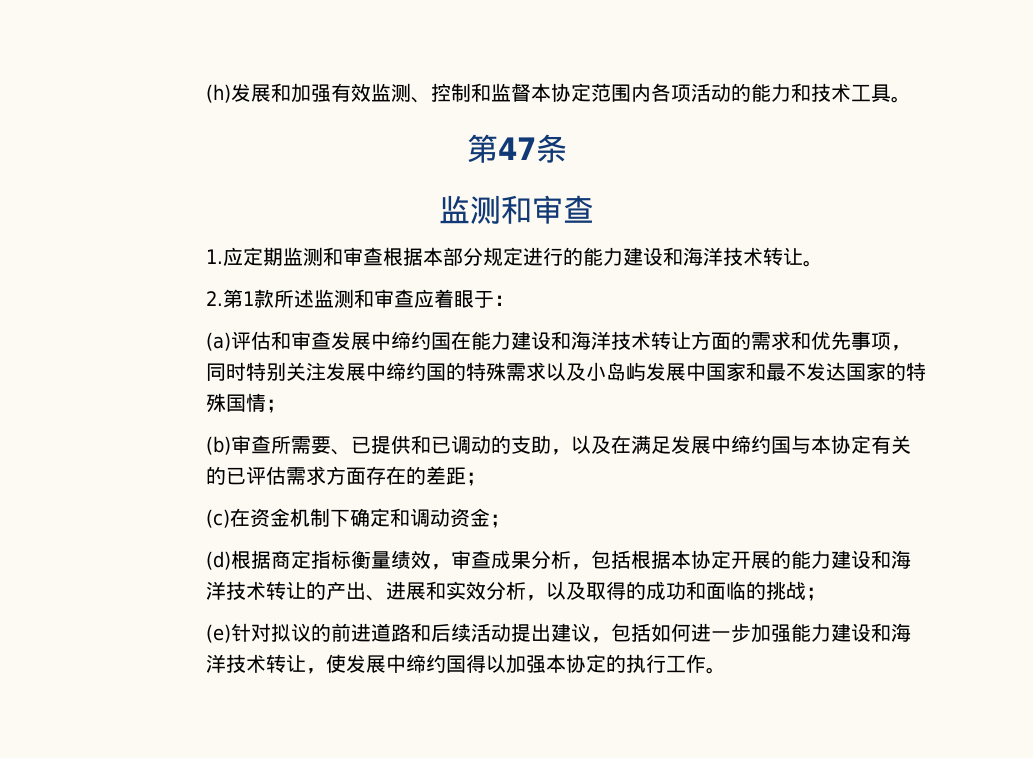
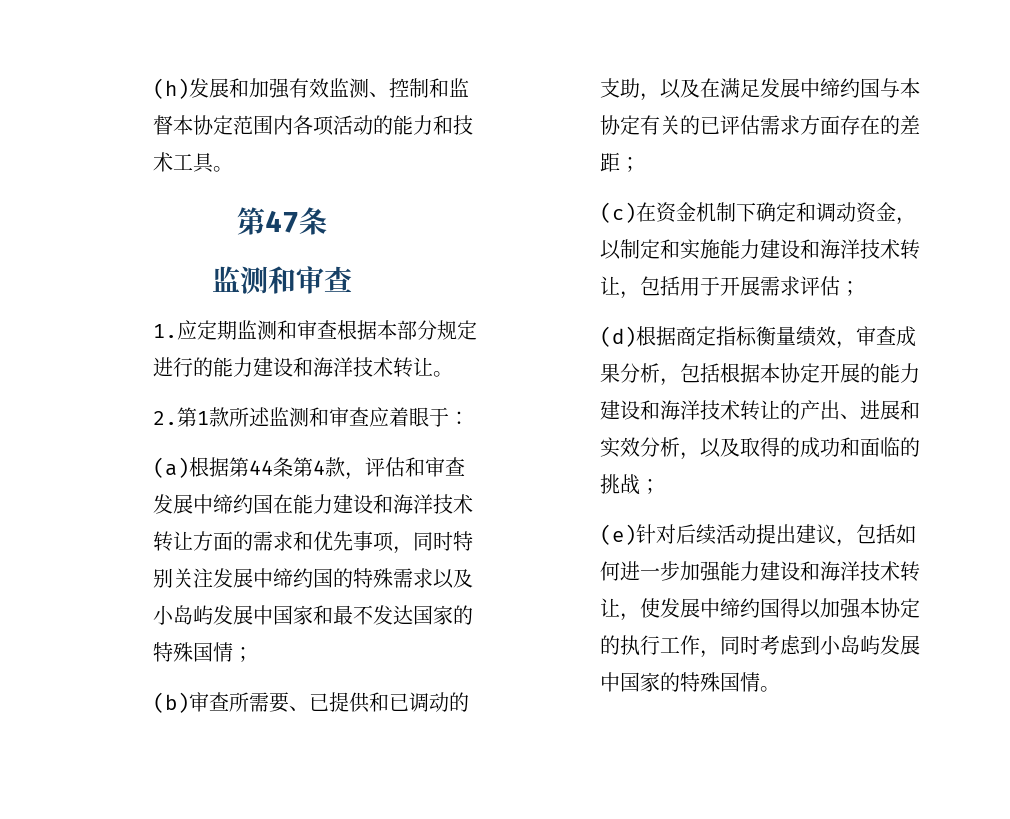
(232, 341) none -> [188,457,365,480] 根据第44条第4款，
(491, 517) none -> [895,217,916,225] [599,239,920,260] [599,276,840,299] ，以制定和实施能力建设和海洋技术转让，包括用于开展需求评估
[271,623,432,642] 拟议的前进道路和 -> (676, 534) none
(707, 663) none -> [699,635,920,658] [599,672,760,692] ，同时考虑到小岛屿发展中国家的特殊国情

